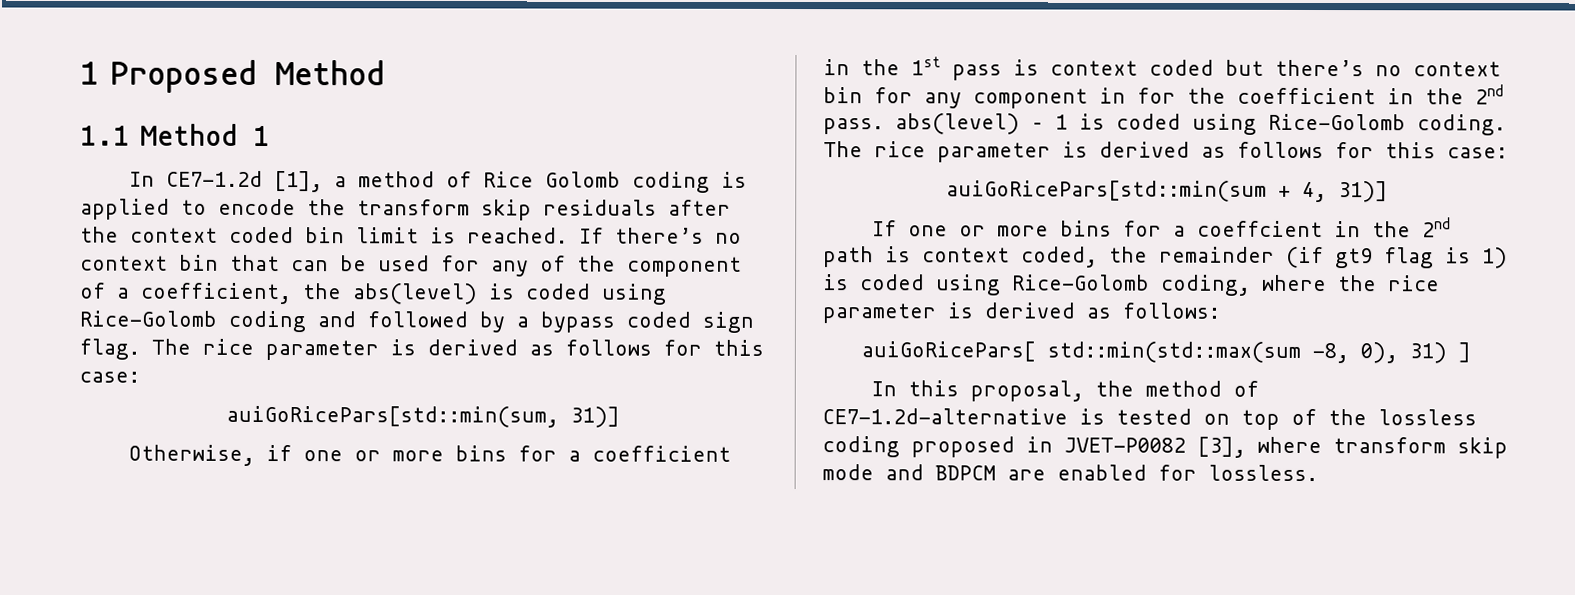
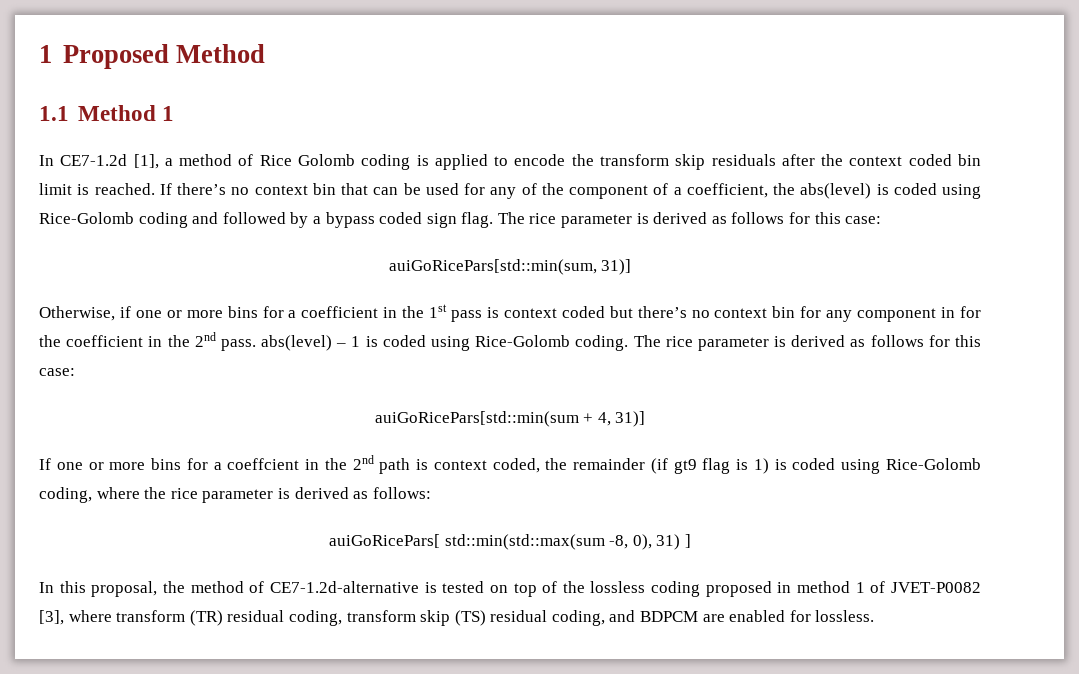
(1053, 444) none -> [797,581,886,593] method 1 of
[1457,437,1508,459] [822,464,874,481] skip mode -> [189,610,605,626] (TR) residual coding, transform skip (TS) residual coding,

